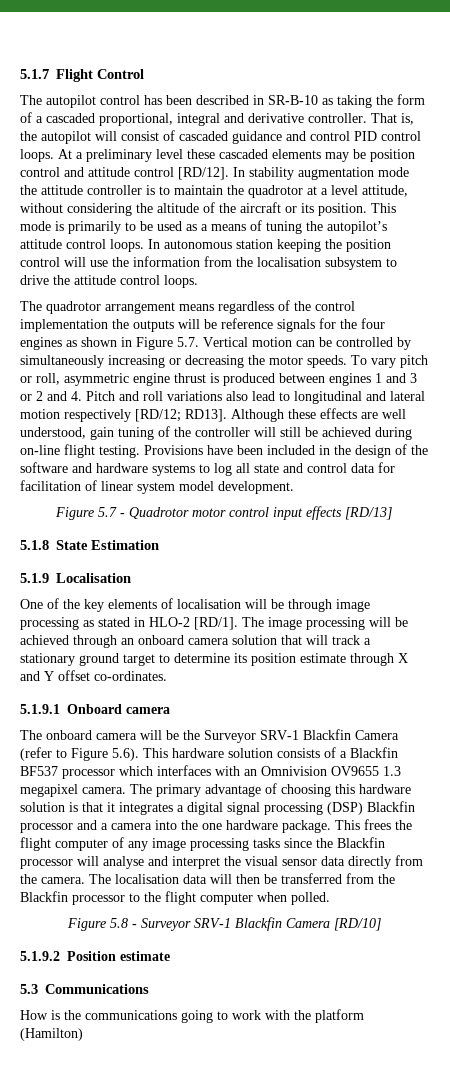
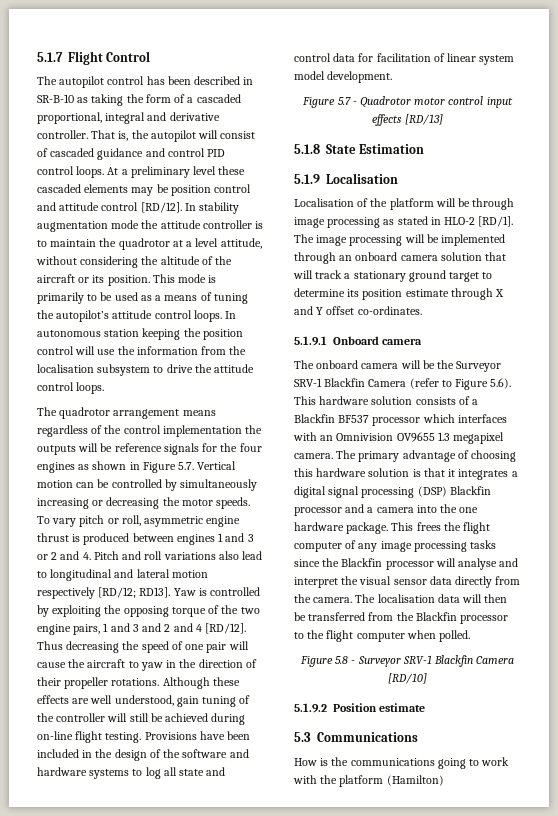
(227, 415) none -> [173,587,261,596] [37,605,260,617] [37,623,247,635] [37,641,249,653] [37,659,257,671] [37,677,160,689] Yaw is controlled by exploiting the opposing torque of the two engine pairs, 1 and 3 and 2 and 4 [RD/12]. Thus decreasing the speed of one pair will cause the aircraft to yaw in the direction of their propeller rotations.
[20,598,241,612] One of the key elements of localisation -> [294,198,434,210] Localisation of the platform
[20,635,69,645] achieved -> [441,234,506,246] implemented

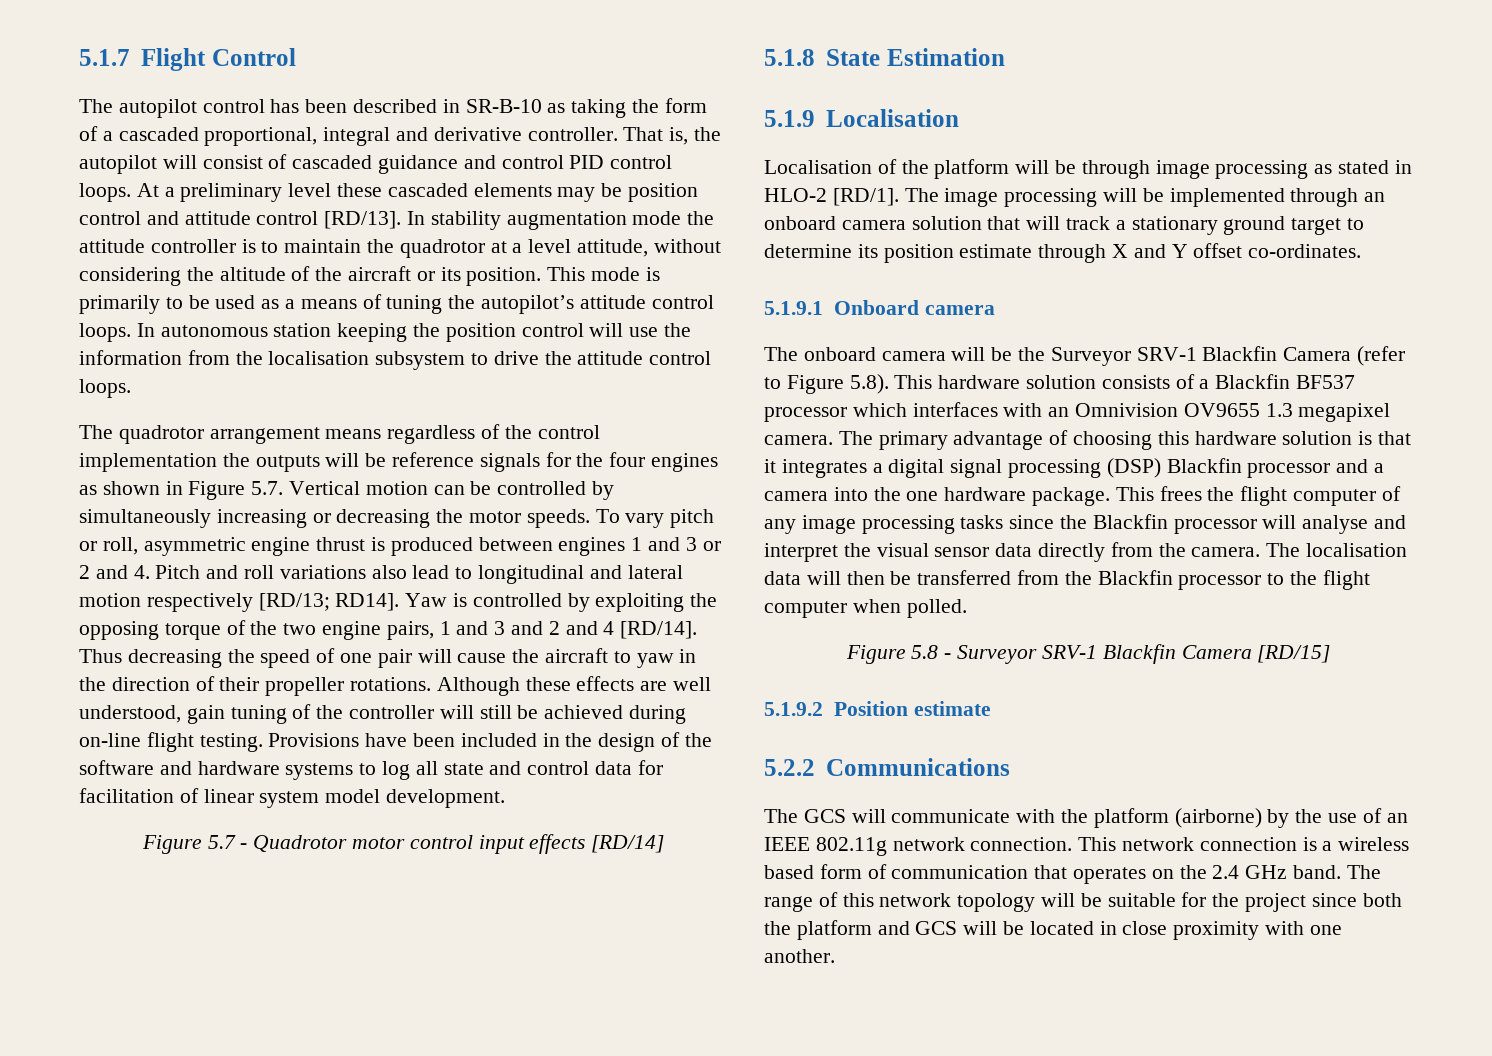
[140,202,182,213] [RD/12]. -> [324,211,402,229] [RD/13].
[98,587,171,598] [RD/12; RD13]. -> [258,593,400,611] [RD/13; RD14].
[205,623,247,634] [RD/12]. -> [620,621,698,639] [RD/14].
[404,114,443,125] [RD/13] -> [591,835,665,853] [RD/14]
[490,378,512,389] 5.6). -> [849,374,889,394] 5.8).
[388,673,427,684] [RD/10] -> [1257,645,1331,663] [RD/15]
[294,732,311,742] 5.3 -> [764,759,815,776] 5.2.2
[294,757,510,769] [293,775,444,787] How is the communications going to work with the platform (Hamilton) -> [764,808,1408,828] [764,837,1410,856] [764,864,1381,884] [764,892,1402,912] [764,920,1342,940] [764,949,835,963] The GCS will communicate with the platform (airborne) by the use of an IEEE 802.11g network connection. This network connection is a wireless based form of communication that operates on the 2.4 GHz band. The range of this network topology will be suitable for the project since both the platform and GCS will be located in close proximity with one another.

